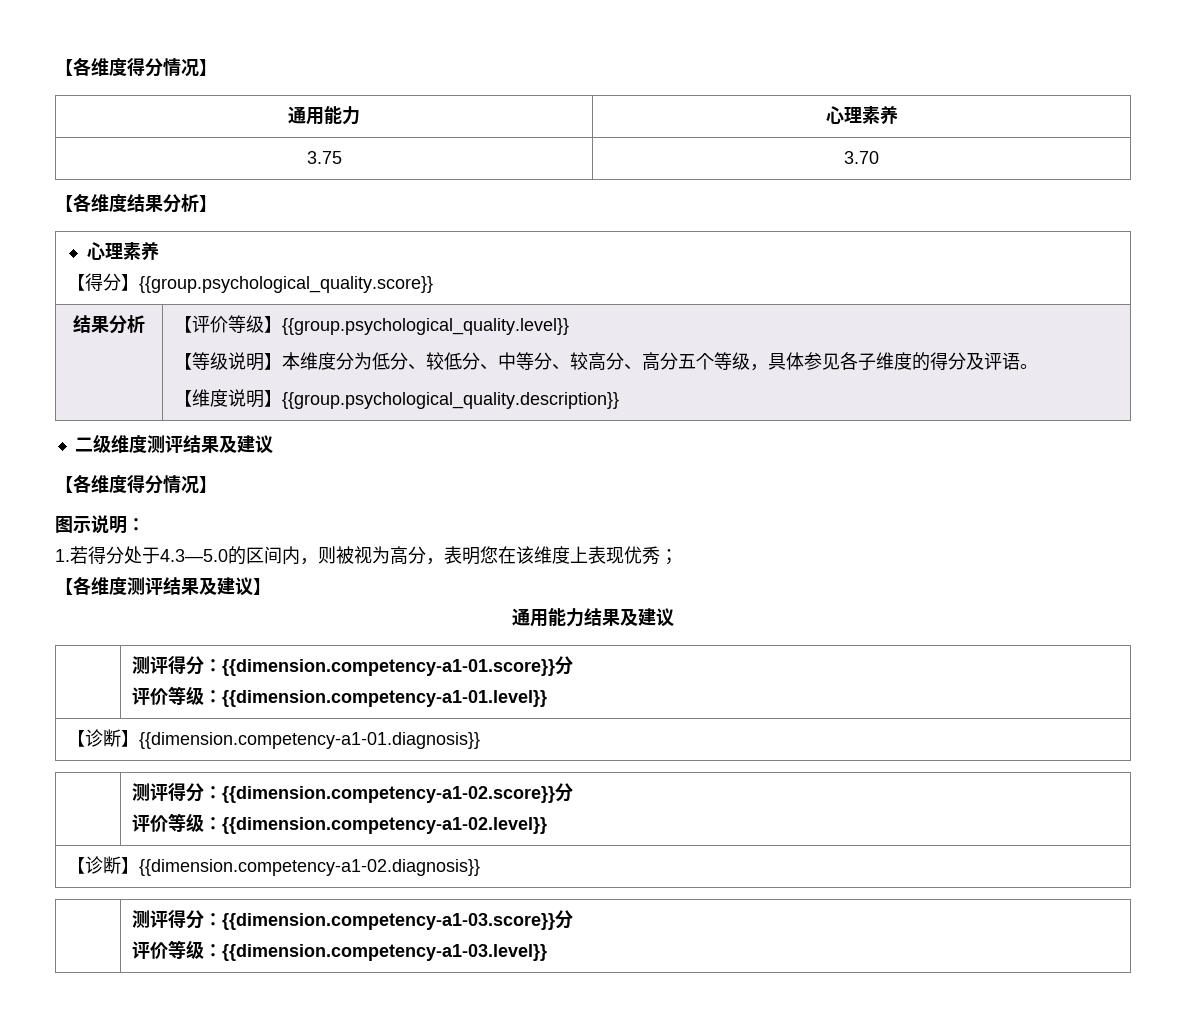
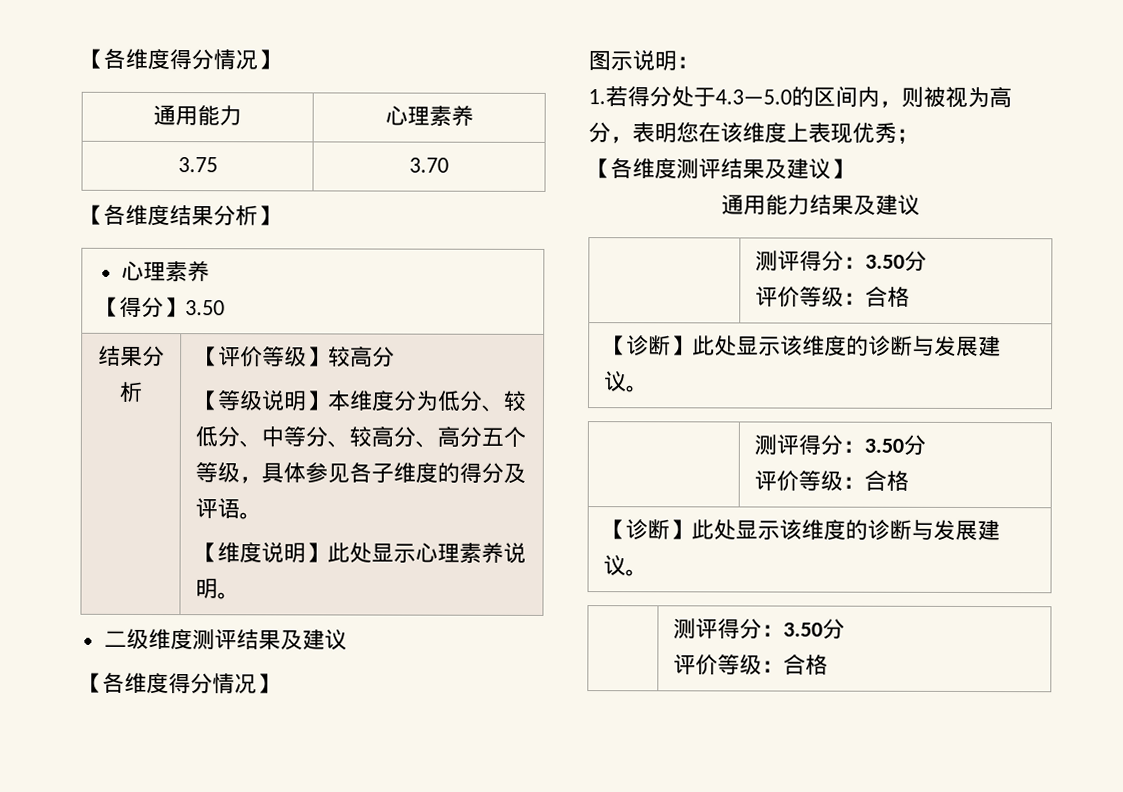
[138,276,433,293] {{group.psychological_quality.score}} -> [185,300,226,316] 3.50
[281,318,569,335] {{group.psychological_quality.level}} -> [328,346,396,368] 较高分
[281,392,619,409] {{group.psychological_quality.description}} -> [327,542,527,564] [195,578,241,600] 此处显示心理素养说明。
[221,656,573,676] [131,686,547,707] [66,729,480,749] [131,783,573,803] [131,813,547,834] [66,856,480,876] [131,910,573,930] [131,940,547,961] {{dimension.competency-a1-01.score}}分 // 评价等级：{{dimension.competency-a1-01.level}} // 【诊断】{{dimension.competency-a1-01.diagnosis}} // | 测评得分：{{dimension.competency-a1-02.score}}分 // 评价等级：{{dimension.competency-a1-02.level}} // 【诊断】{{dimension.competency-a1-02.diagnosis}} // | 测评得分：{{dimension.competency-a1-03.score}}分 // 评价等级：{{dimension.competency-a1-03.level}} -> [865,250,928,271] [755,285,911,308] [604,335,1002,358] [604,371,650,393] [754,434,927,456] [754,469,910,492] [603,519,1001,542] [603,555,649,577] [673,618,846,640] [673,653,829,676] 3.50分 // 评价等级：合格 // 【诊断】此处显示该维度的诊断与发展建议。 // | 测评得分：3.50分 // 评价等级：合格 // 【诊断】此处显示该维度的诊断与发展建议。 // | 测评得分：3.50分 // 评价等级：合格

